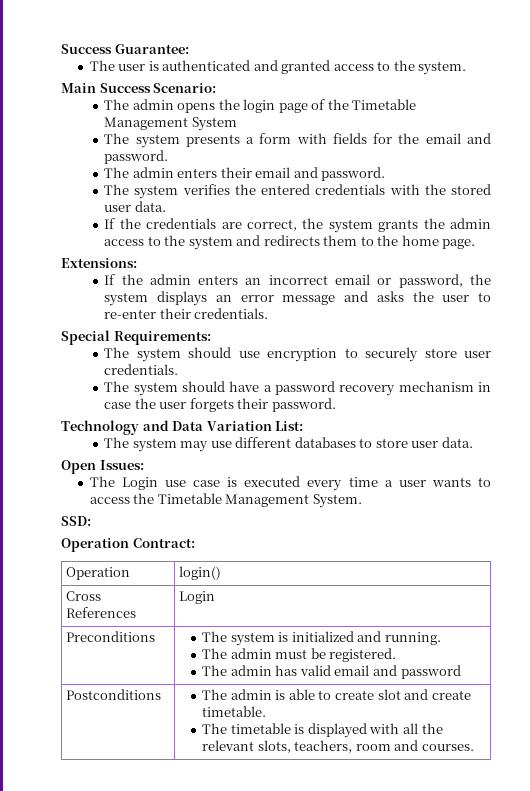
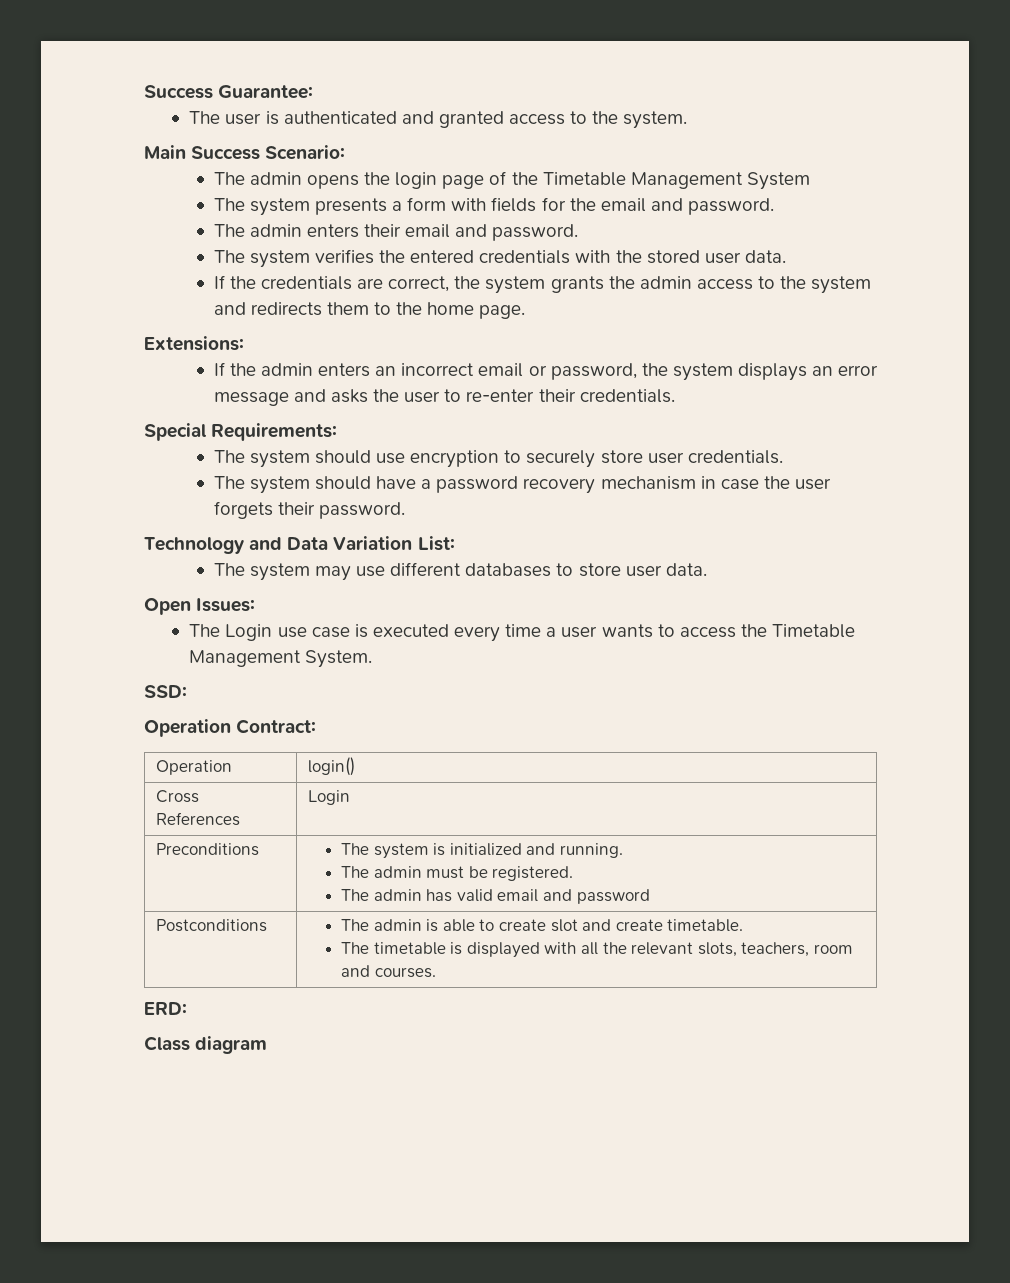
(475, 747) none -> [144,1002,187,1015] [144,1036,268,1054] // ERD: // Class diagram

